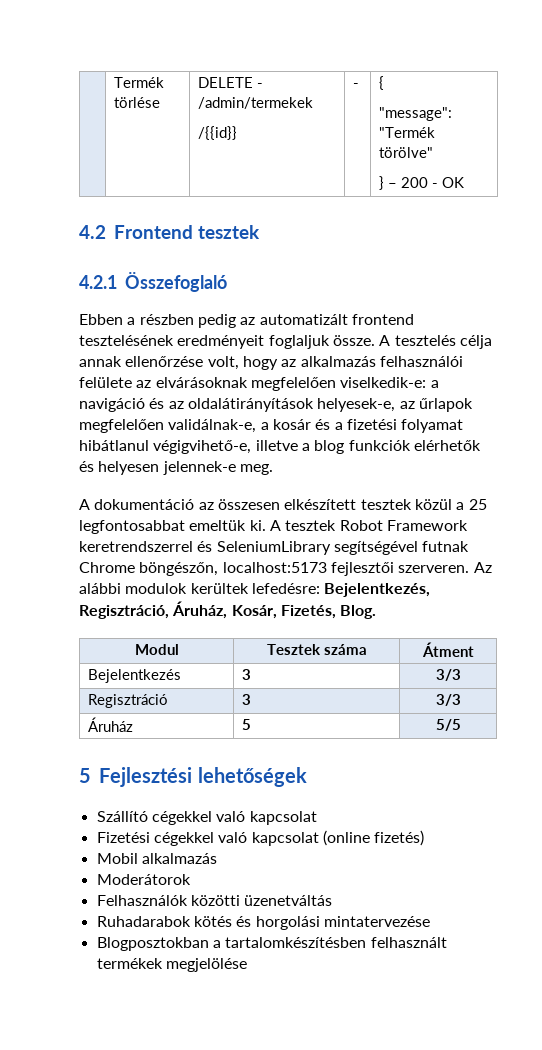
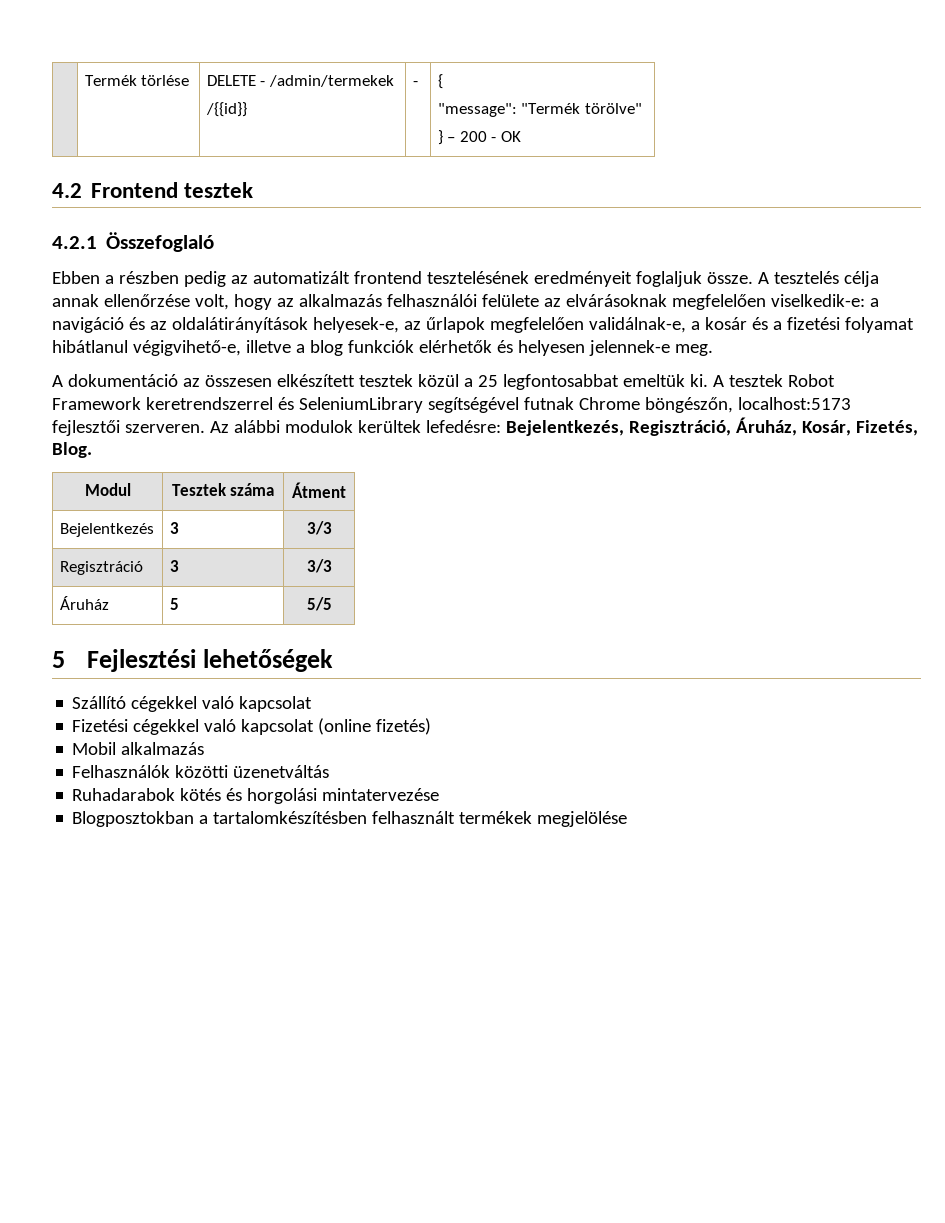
[96,874,191,885] // Moderátorok -> (205, 748) none

